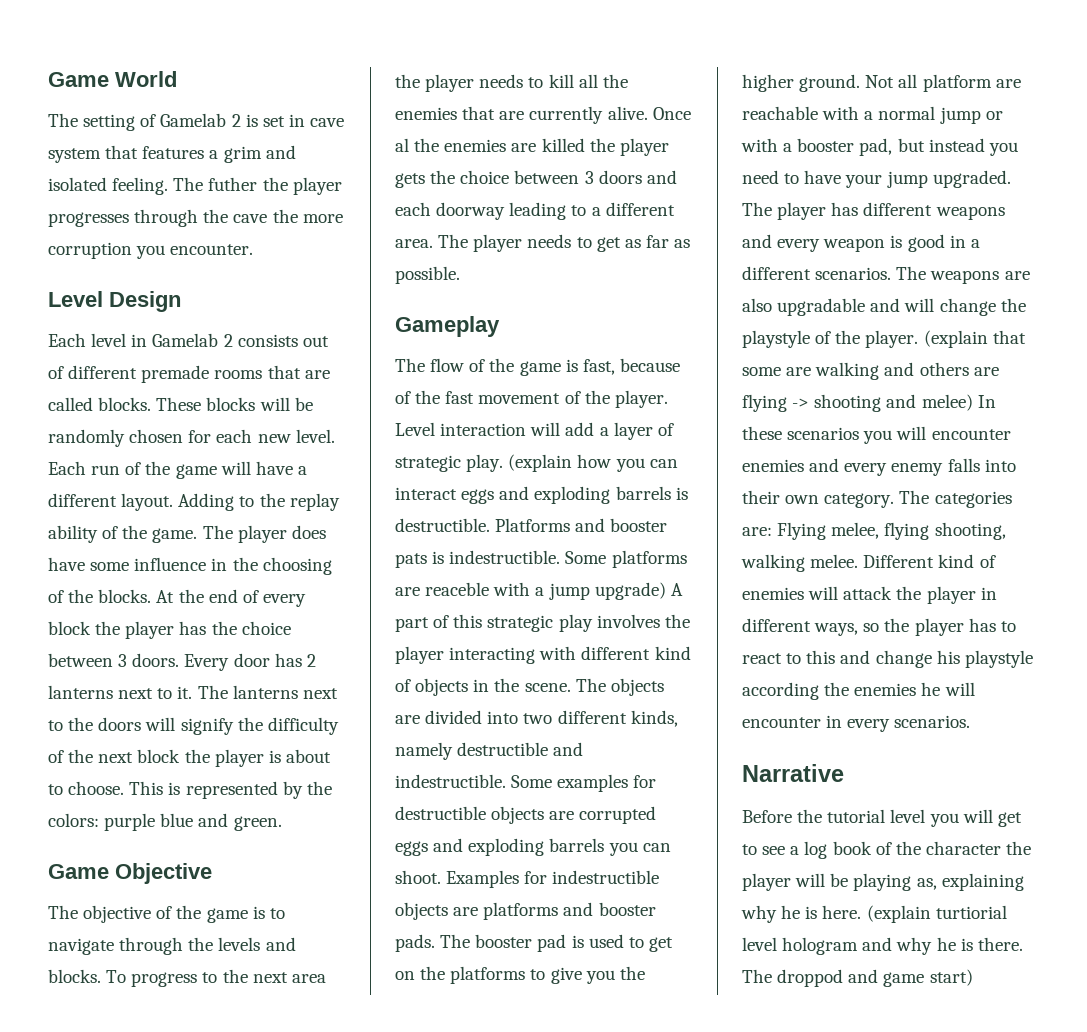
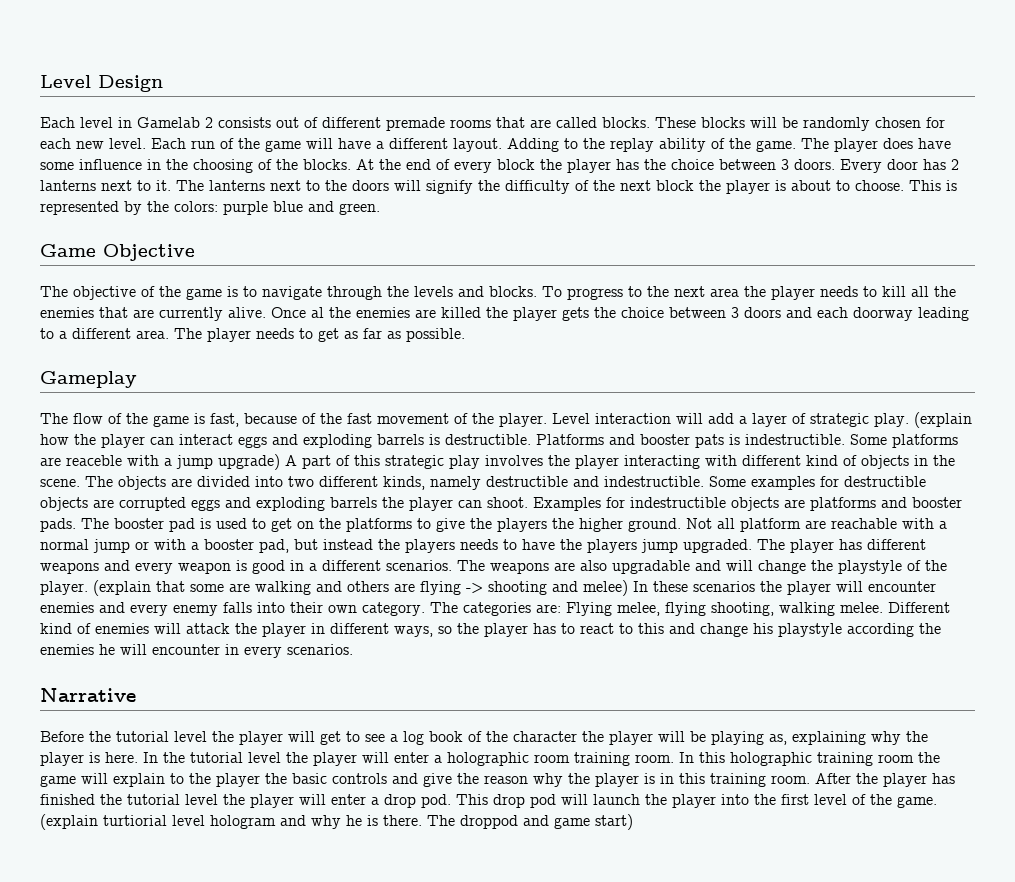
[48,71,177,87] [48,113,345,131] [48,145,296,163] [48,177,342,195] [48,209,343,227] [48,242,254,259] Game World // The setting of Gamelab 2 is set in cave system that features a grim and isolated feeling. The futher the player progresses through the cave the more corruption you encounter. // -> (40, 81) none
[615,458,645,472] you -> [74,434,145,448] the player
[608,842,638,856] you -> [382,497,453,511] the player
[585,970,615,984] you -> [470,518,547,532] the players
[988,142,1018,156] [742,170,883,188] you need to have your -> [378,539,637,553] the players needs to have the players
[863,430,893,444] you -> [760,581,831,595] the player
[929,813,959,827] you -> [212,731,283,745] the player
[781,905,862,919] he is here. -> [906,731,928,742] [40,752,940,766] [40,773,955,787] [40,794,937,808] the player is here. In the tutorial level the player will enter a holographic room training room. In this holographic training room the game will explain to the player the basic controls and give the reason why the player is in this training room. After the player has finished the tutorial level the player will enter a drop pod. This drop pod will launch the player into the first level of the game.

